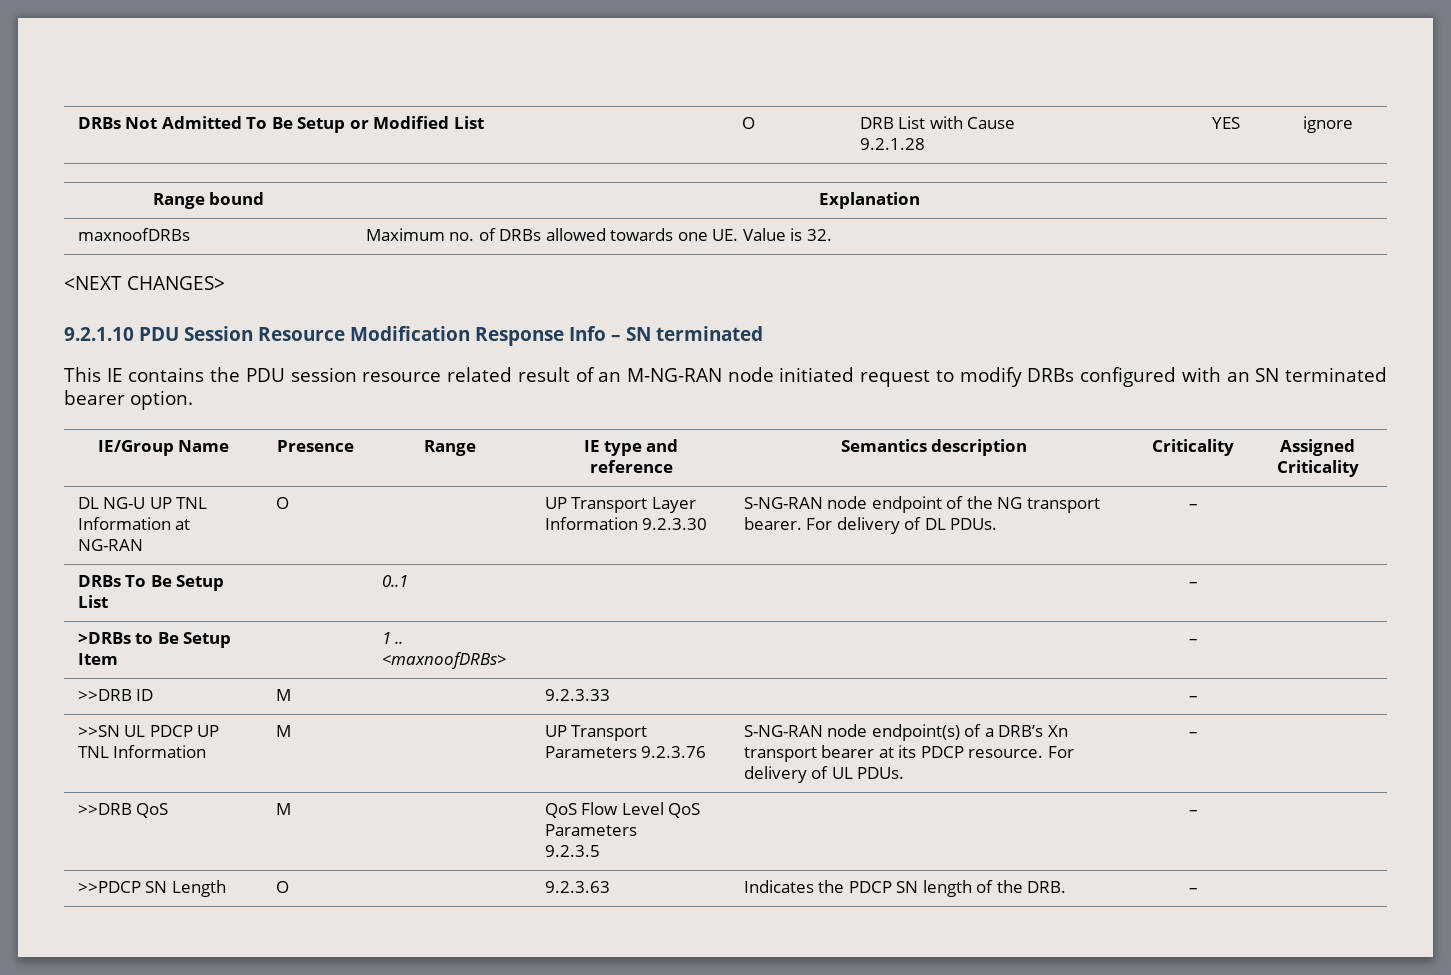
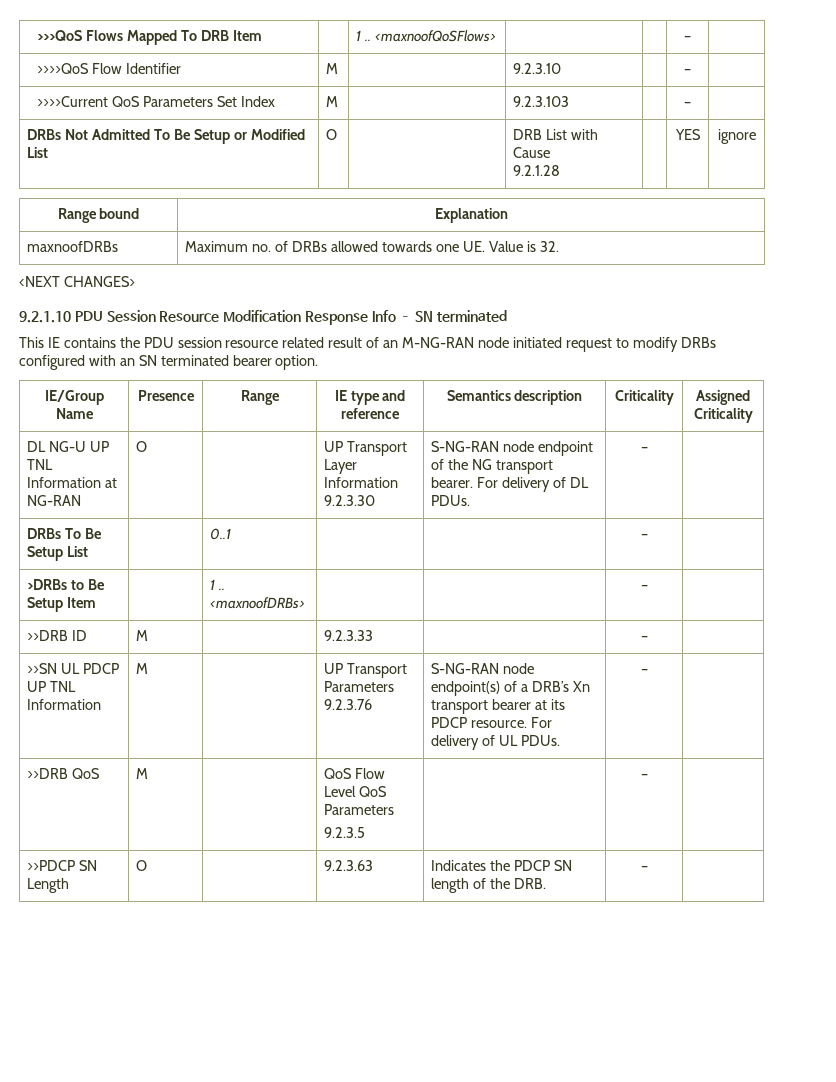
(78, 123) none -> [37,30,262,45] [356,30,497,42] [684,36,691,41] [37,63,181,74] [326,63,339,74] [513,63,562,74] [684,69,691,74] [37,96,275,107] [326,96,339,107] [513,96,570,107] [684,102,691,107] >>>QoS Flows Mapped To DRB Item | | 1 .. <maxnoofQoSFlows> | | | – | // >>>>QoS Flow Identifier | M | | 9.2.3.10 | | – | // >>>>Current QoS Parameters Set Index | M | | 9.2.3.103 | | – | //

